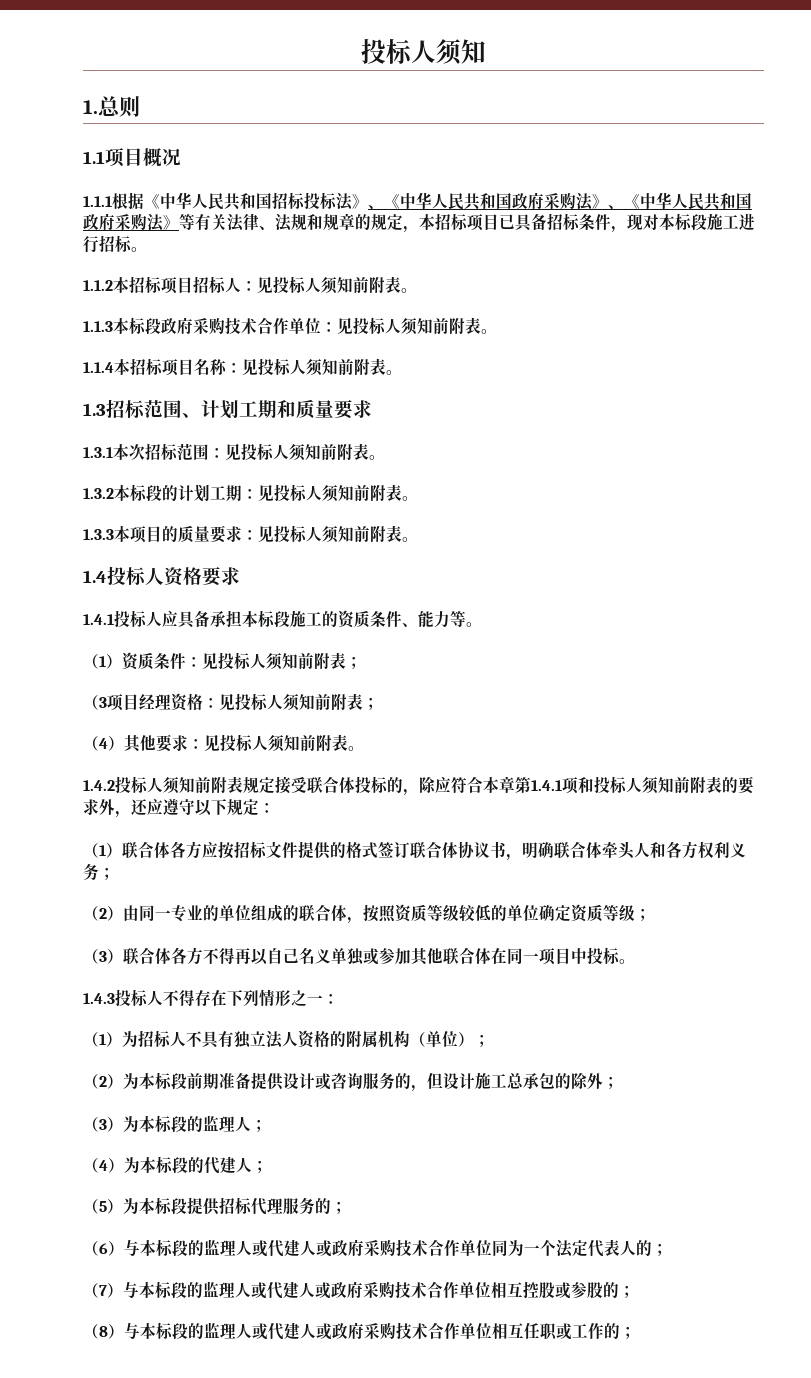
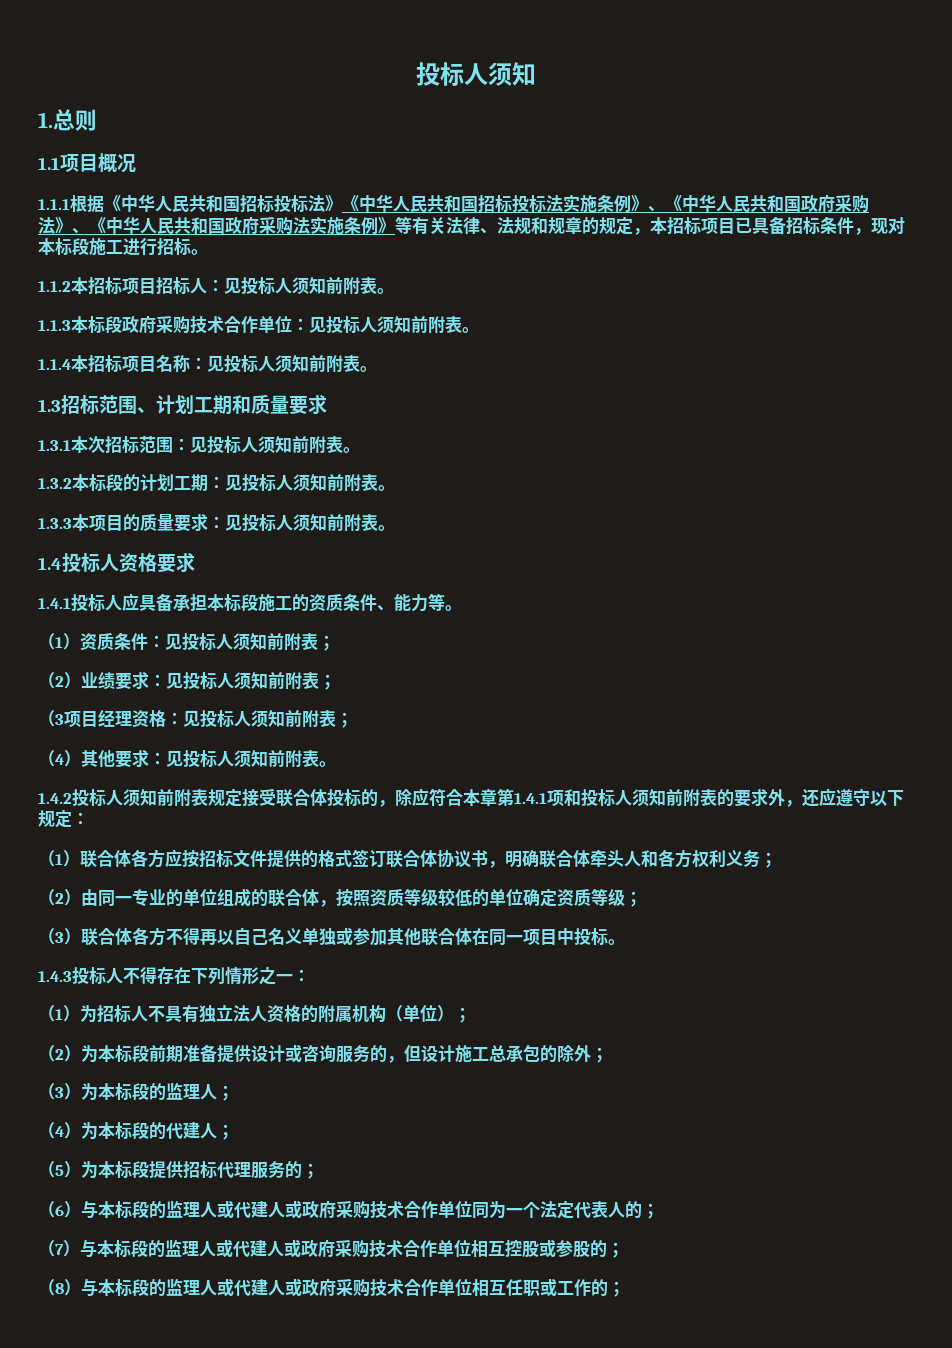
(368, 201) none -> [342,194,648,212] 《中华人民共和国招标投标法实施条例》
(164, 223) none -> [310,216,378,234] 实施条例
(362, 662) none -> [38,671,336,690] // （2）业绩要求：见投标人须知前附表；

